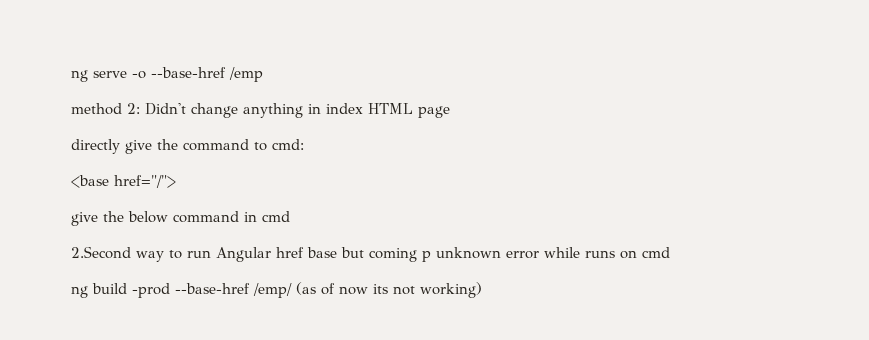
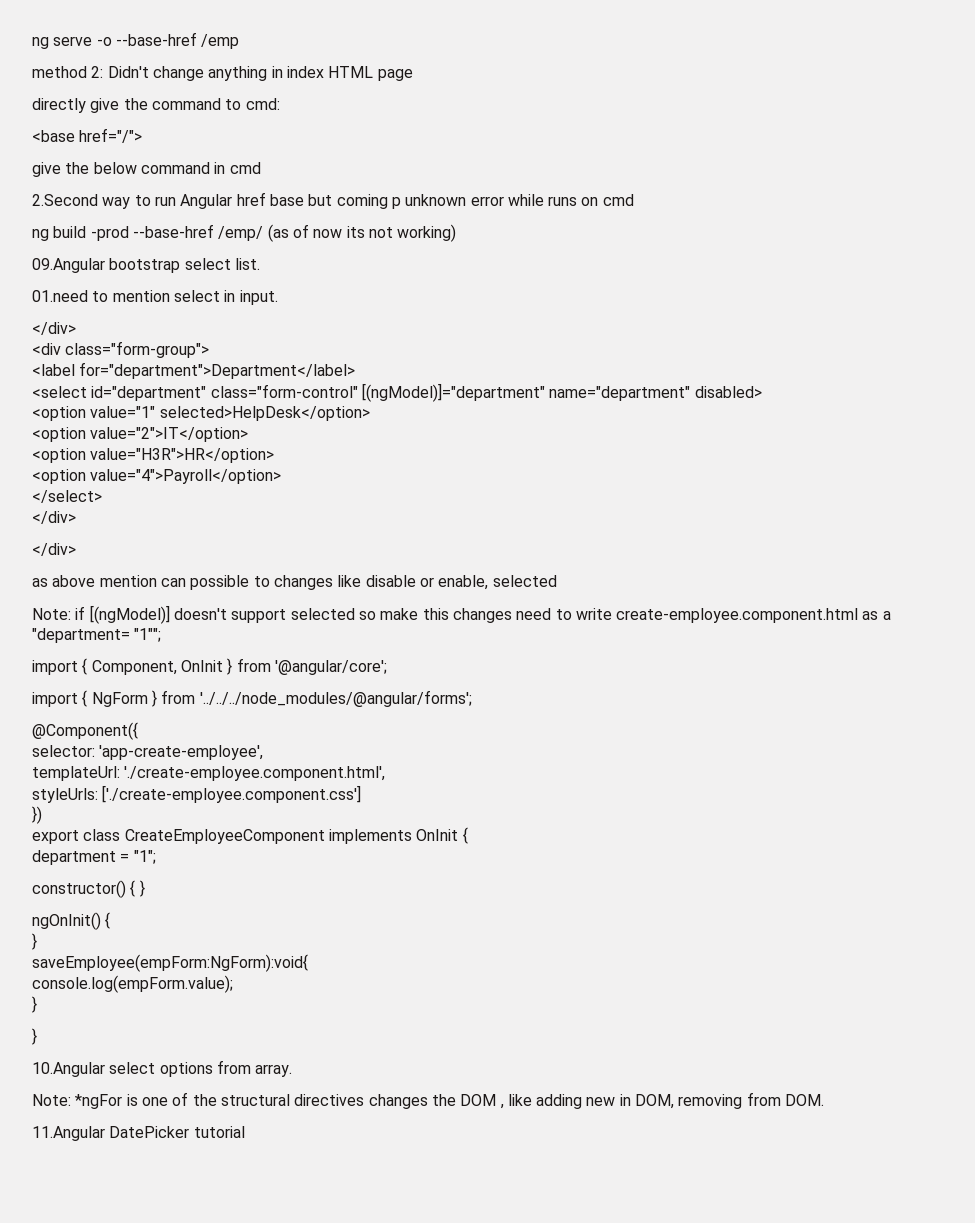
(482, 290) none -> [32,258,260,273] [32,290,278,305] [32,322,76,335] [32,341,210,358] [32,362,356,379] [32,383,762,402] [32,406,370,421] [32,427,249,442] [32,448,275,463] [32,469,282,484] [32,490,102,503] [32,511,76,524] [32,543,76,556] [32,575,557,590] [32,605,891,624] [32,628,162,643] [32,658,387,675] [32,690,472,707] [32,722,138,740] [32,745,264,760] [32,766,386,781] [32,785,362,803] [32,806,42,824] [32,827,468,844] [32,850,156,865] [32,880,145,898] [32,912,111,930] [32,933,37,950] [32,954,308,972] [32,975,233,993] [32,996,37,1013] [32,1028,37,1045] [32,1060,293,1077] [32,1092,825,1109] [32,1126,245,1141] // 09.Angular bootstrap select list. // 01.need to mention select in input. // </div> // <div class="form-group"> // <label for="department">Department</label> // <select id="department" class="form-control" [(ngModel)]="department" name="department" disabled> // <option value="1" selected>HelpDesk</option> // <option value="2">IT</option> // <option value="H3R">HR</option> // <option value="4">Payroll</option> // </select> // </div> // </div> // as above mention can possible to changes like disable or enable, selected // Note: if [(ngModel)] doesn't support selected so make this changes need to write create-employee.component.html as a "department= "1""; // import { Component, OnInit } from '@angular/core'; // import { NgForm } from '../../../node_modules/@angular/forms'; // @Component({ // selector: 'app-create-employee', // templateUrl: './create-employee.component.html', // styleUrls: ['./create-employee.component.css'] // }) // export class CreateEmployeeComponent implements OnInit { // department = "1"; // constructor() { } // ngOnInit() { // } // saveEmployee(empForm:NgForm):void{ // console.log(empForm.value); // } // } // 10.Angular select options from array. // Note: *ngFor is one of the structural directives changes the DOM , like adding new in DOM, removing from DOM. // 11.Angular DatePicker tutorial

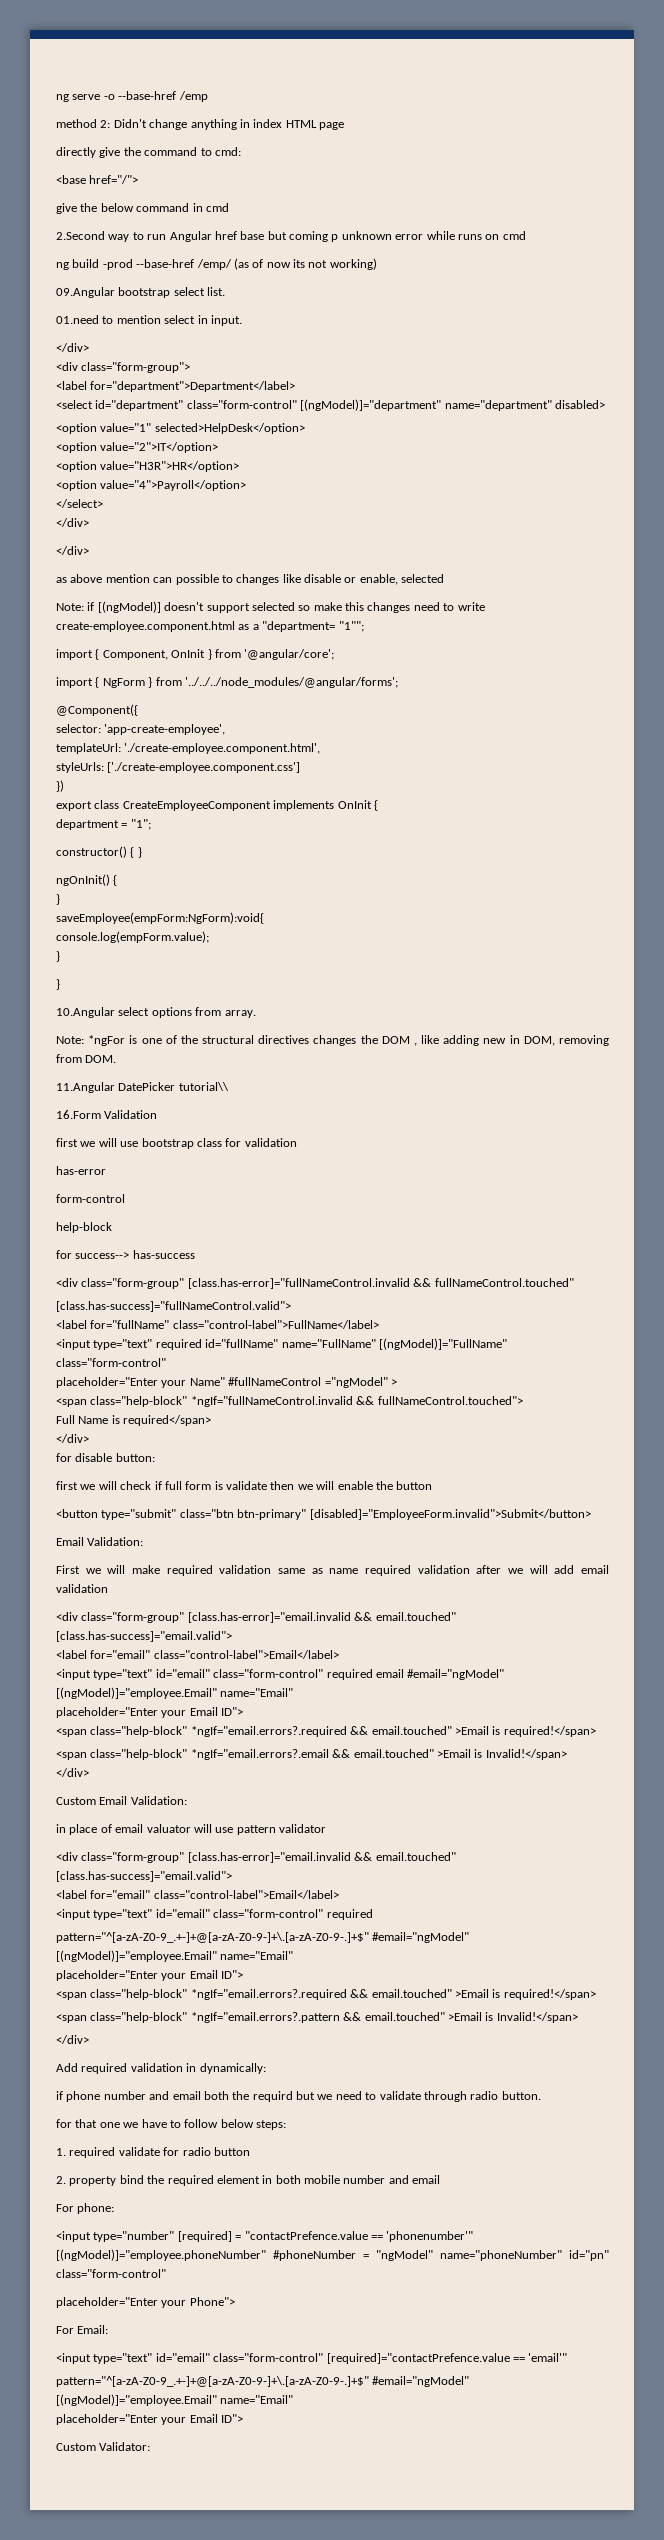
[193,1126,245,1138] tutorial -> [178,1082,229,1091] [56,1110,158,1119] [56,1138,297,1149] [56,1166,106,1175] [56,1194,125,1203] [56,1222,112,1233] [56,1250,195,1259] [56,1278,574,1289] [56,1301,291,1312] [56,1320,379,1329] [56,1338,507,1350] [56,1358,166,1367] [56,1377,397,1388] [56,1396,523,1407] [56,1415,212,1426] [56,1434,89,1443] [56,1453,155,1462] [56,1481,433,1490] [56,1509,591,1520] [56,1537,144,1546] [56,1565,610,1576] [56,1584,108,1593] [56,1612,456,1623] [56,1631,232,1642] [56,1650,339,1659] [56,1669,505,1680] [56,1687,294,1699] [56,1707,244,1718] [56,1726,596,1737] [56,1749,567,1760] [56,1768,89,1777] [56,1796,187,1805] [56,1824,326,1835] [56,1852,456,1863] [56,1871,232,1882] [56,1890,339,1899] [56,1909,373,1920] [56,1932,470,1943] [56,1950,294,1962] [56,1970,244,1981] [56,1989,596,2000] [56,2012,578,2023] [56,2035,89,2044] [56,2063,266,2074] [56,2091,541,2102] [56,2119,286,2130] [56,2147,250,2158] [56,2175,441,2186] [56,2203,115,2214] [56,2231,474,2242] [56,2249,609,2261] [56,2269,166,2278] [56,2297,235,2308] [56,2325,109,2334] [56,2353,568,2364] [56,2376,470,2387] [56,2394,294,2406] [56,2414,244,2425] [56,2442,151,2451] tutorial\\ // 16.Form Validation // first we will use bootstrap class for validation // has-error // form-control // help-block // for success--> has-success // <div class="form-group" [class.has-error]="fullNameControl.invalid && fullNameControl.touched" // [class.has-success]="fullNameControl.valid"> // <label for="fullName" class="control-label">FullName</label> // <input type="text" required id="fullName" name="FullName" [(ngModel)]="FullName" class="form-control" // placeholder="Enter your Name" #fullNameControl ="ngModel" > // <span class="help-block" *ngIf="fullNameControl.invalid && fullNameControl.touched"> // Full Name is required</span> // </div> // for disable button: // first we will check if full form is validate then we will enable the button // <button type="submit" class="btn btn-primary" [disabled]="EmployeeForm.invalid">Submit</button> // Email Validation: // First we will make required validation same as name required validation after we will add email validation // <div class="form-group" [class.has-error]="email.invalid && email.touched" [class.has-success]="email.valid"> // <label for="email" class="control-label">Email</label> // <input type="text" id="email" class="form-control" required email #email="ngModel" [(ngModel)]="employee.Email" name="Email" // placeholder="Enter your Email ID"> // <span class="help-block" *ngIf="email.errors?.required && email.touched" >Email is required!</span> // <span class="help-block" *ngIf="email.errors?.email && email.touched" >Email is Invalid!</span> // </div> // Custom Email Validation: // in place of email valuator will use pattern validator // <div class="form-group" [class.has-error]="email.invalid && email.touched" [class.has-success]="email.valid"> // <label for="email" class="control-label">Email</label> // <input type="text" id="email" class="form-control" required // pattern="^[a-zA-Z0-9_.+-]+@[a-zA-Z0-9-]+\.[a-zA-Z0-9-.]+$" #email="ngModel" [(ngModel)]="employee.Email" name="Email" // placeholder="Enter your Email ID"> // <span class="help-block" *ngIf="email.errors?.required && email.touched" >Email is required!</span> // <span class="help-block" *ngIf="email.errors?.pattern && email.touched" >Email is Invalid!</span> // </div> // Add required validation in dynamically: // if phone number and email both the requird but we need to validate through radio button. // for that one we have to follow below steps: // 1. required validate for radio button // 2. property bind the required element in both mobile number and email // For phone: // <input type="number" [required] = "contactPrefence.value == 'phonenumber'" [(ngModel)]="employee.phoneNumber" #phoneNumber = "ngModel" name="phoneNumber" id="pn" class="form-control" // placeholder="Enter your Phone"> // For Email: // <input type="text" id="email" class="form-control" [required]="contactPrefence.value == 'email'" // pattern="^[a-zA-Z0-9_.+-]+@[a-zA-Z0-9-]+\.[a-zA-Z0-9-.]+$" #email="ngModel" [(ngModel)]="employee.Email" name="Email" // placeholder="Enter your Email ID"> // Custom Validator:

